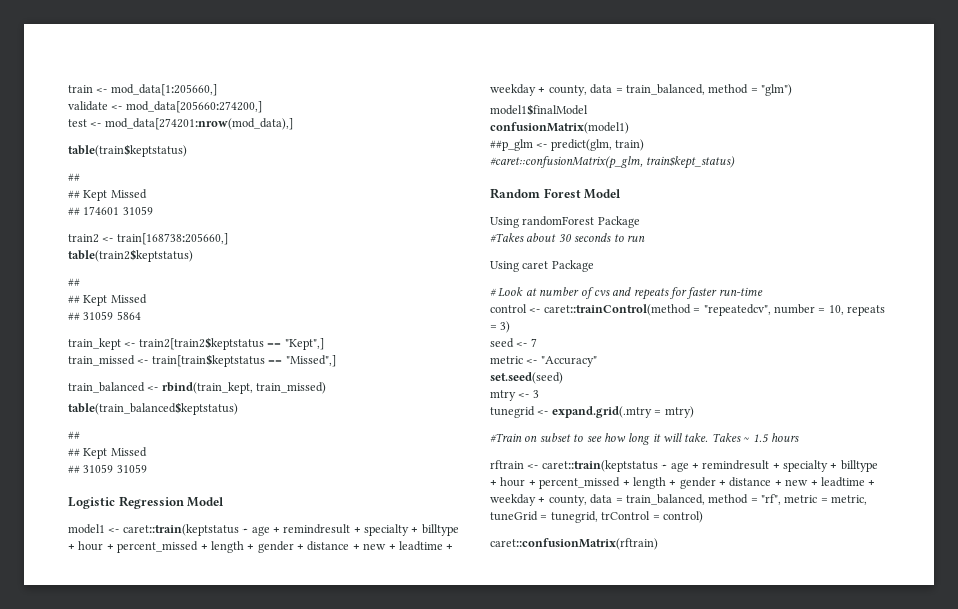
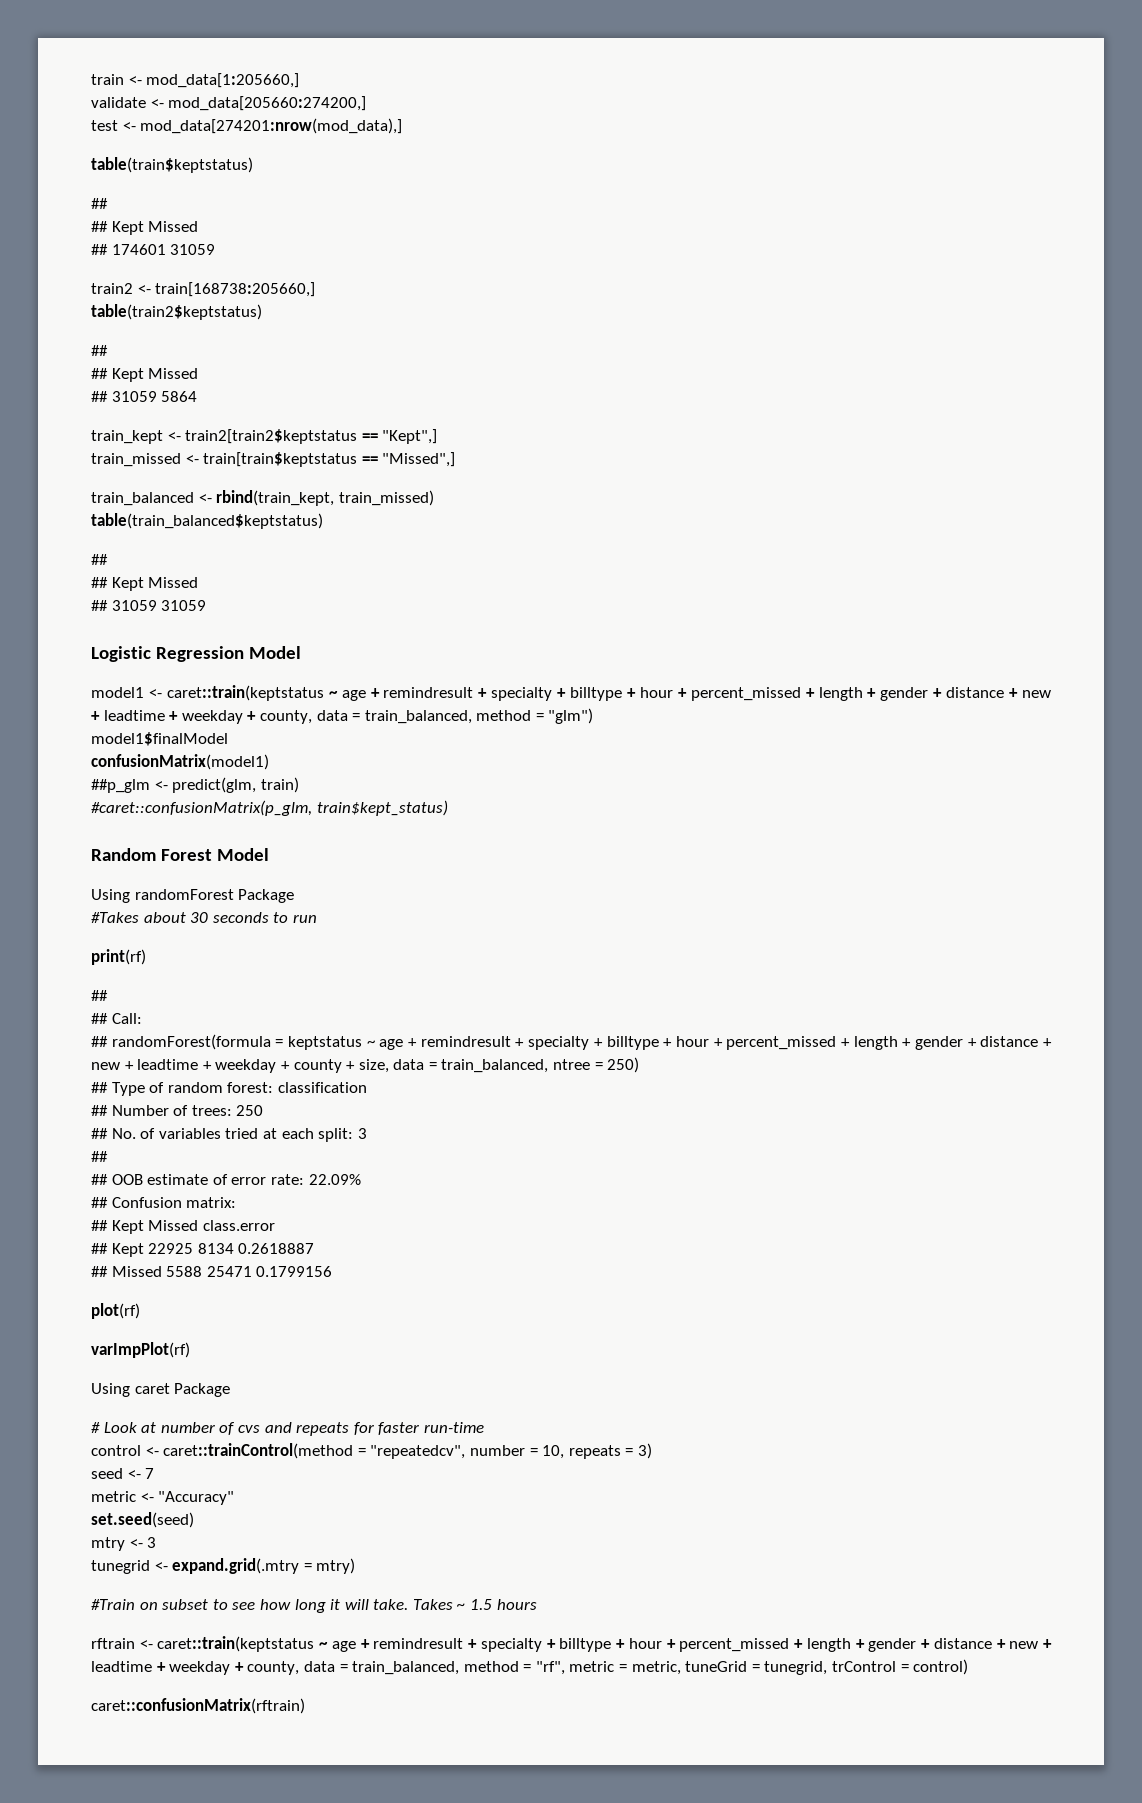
(645, 238) none -> [91,949,146,965] [91,990,108,1001] [91,1013,142,1024] [91,1034,1052,1050] [91,1057,640,1073] [91,1082,367,1096] [91,1105,264,1116] [91,1128,367,1142] [91,1151,108,1162] [91,1174,361,1185] [91,1197,237,1208] [91,1220,275,1234] [91,1243,315,1257] [91,1266,333,1277] [91,1303,140,1319] [91,1342,190,1358] // print(rf) // ## // ## Call: // ## randomForest(formula = keptstatus ~ age + remindresult + specialty + billtype + hour + percent_missed + length + gender + distance + new + leadtime + weekday + county + size, data = train_balanced, ntree = 250) // ## Type of random forest: classification // ## Number of trees: 250 // ## No. of variables tried at each split: 3 // ## // ## OOB estimate of error rate: 22.09% // ## Confusion matrix: // ## Kept Missed class.error // ## Kept 22925 8134 0.2618887 // ## Missed 5588 25471 0.1799156 // plot(rf) // varImpPlot(rf)

